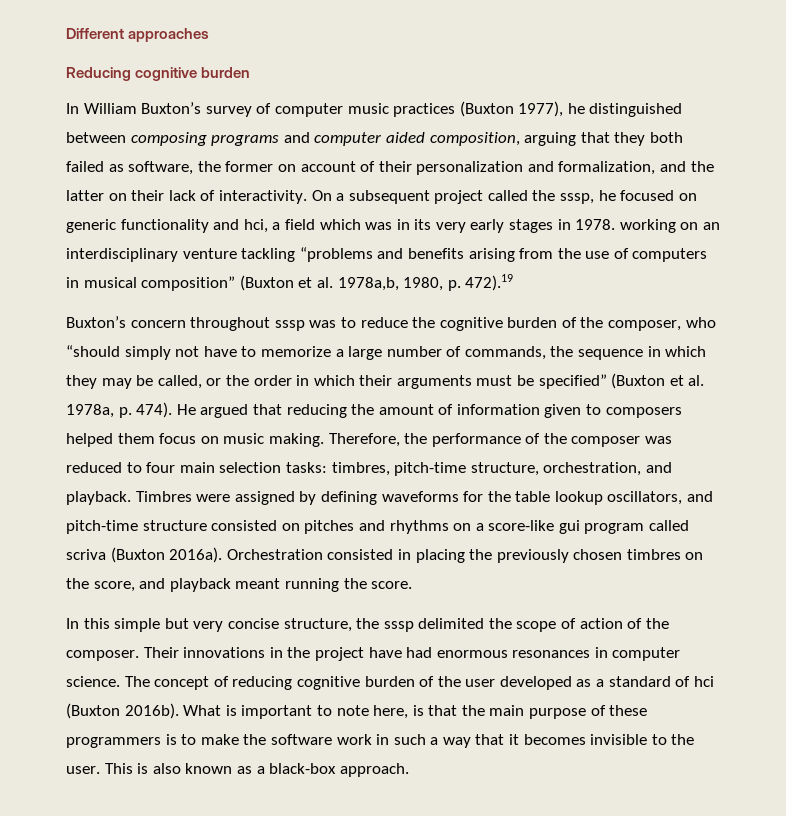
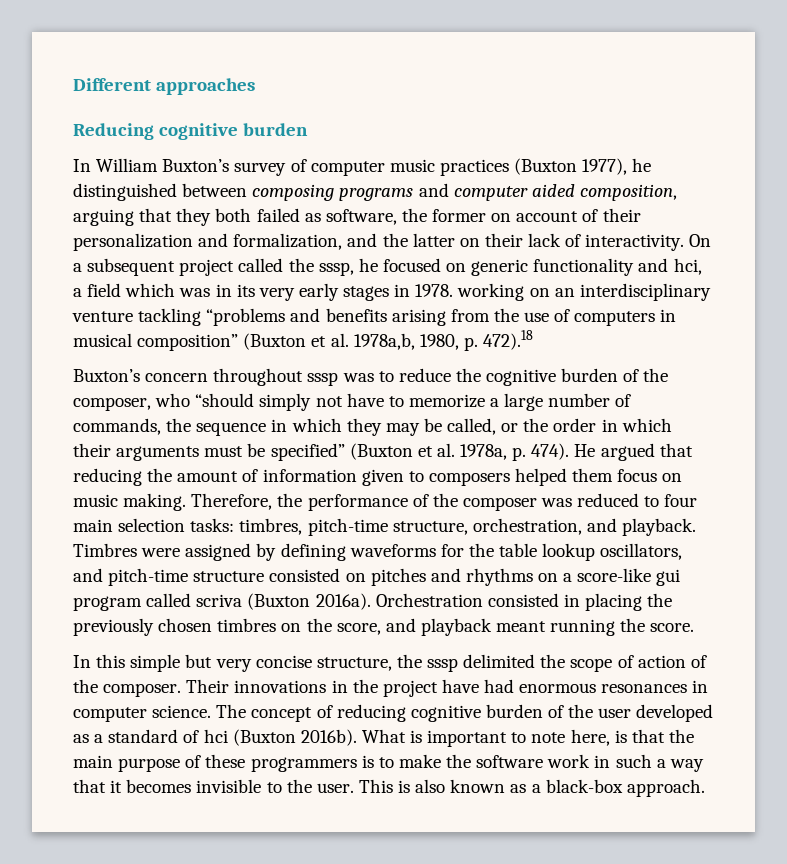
[465,274,514,291] 472).19 -> [483,330,534,350] 472).18

